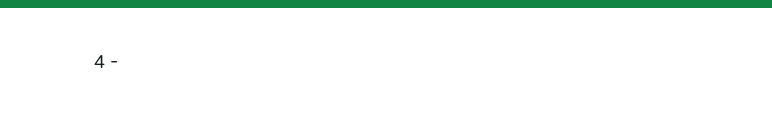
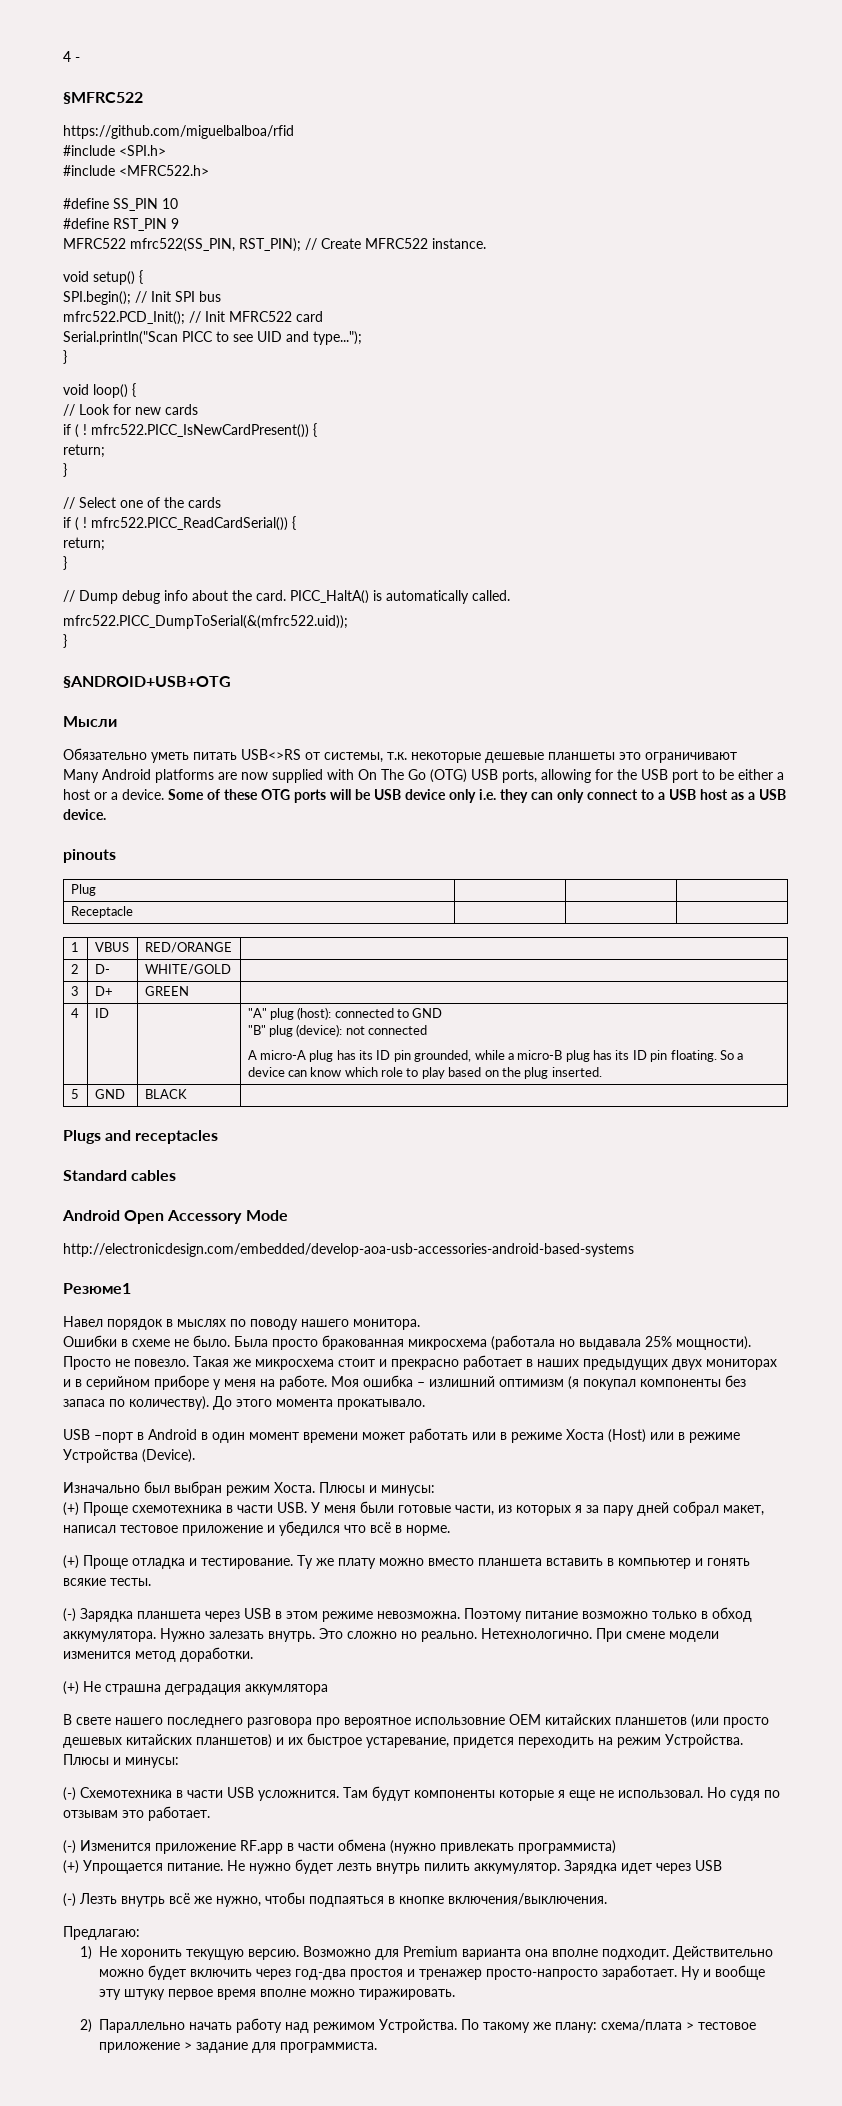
(119, 64) none -> [63,92,143,104] [63,125,294,139] [63,145,166,156] [63,165,209,176] [63,198,178,211] [63,218,179,231] [63,238,486,252] [63,270,143,285] [63,291,221,305] [63,311,323,325] [63,331,362,345] [63,350,67,364] [63,383,136,398] [63,404,198,416] [63,423,317,438] [63,444,105,458] [63,463,67,477] [63,497,221,509] [63,516,296,531] [63,537,105,551] [63,556,67,570] [63,590,510,604] [63,615,348,629] [63,634,67,648] [63,676,231,688] [63,716,117,727] [63,748,737,763] [63,769,784,783] [63,789,786,803] [63,809,106,820] [63,849,116,863] [70,884,96,896] [70,906,133,918] [70,942,79,952] [94,942,129,952] [144,942,232,953] [70,964,79,974] [94,964,110,974] [144,964,231,975] [70,986,79,996] [94,986,113,996] [144,986,189,996] [70,1008,79,1018] [94,1008,109,1018] [247,1007,443,1020] [247,1024,428,1037] [247,1050,744,1062] [247,1067,602,1079] [70,1089,79,1099] [94,1089,125,1099] [144,1089,187,1099] [63,1130,219,1144] [63,1170,177,1181] [62,1210,288,1224] [63,1243,634,1257] [63,1283,131,1294] [63,1316,420,1330] [63,1335,751,1350] [63,1355,777,1370] [63,1375,746,1390] [63,1396,425,1410] [63,1428,740,1443] [63,1449,195,1463] [63,1481,435,1496] [63,1501,764,1516] [63,1521,450,1536] [63,1555,750,1569] [63,1578,151,1586] [63,1607,752,1622] [63,1628,719,1642] [63,1647,253,1662] [63,1681,328,1695] [63,1714,769,1728] [63,1733,743,1748] [63,1754,179,1768] [63,1786,780,1801] [63,1806,210,1821] [63,1839,616,1854] [63,1859,722,1874] [63,1892,607,1907] [63,1926,140,1940] [79,1946,773,1960] [98,1965,765,1980] [98,1989,455,2000] [79,2018,756,2033] [98,2042,377,2053] // §MFRC522 // https://github.com/miguelbalboa/rfid // #include <SPI.h> // #include <MFRC522.h> // #define SS_PIN 10 // #define RST_PIN 9 // MFRC522 mfrc522(SS_PIN, RST_PIN); // Create MFRC522 instance. // void setup() { // SPI.begin(); // Init SPI bus // mfrc522.PCD_Init(); // Init MFRC522 card // Serial.println("Scan PICC to see UID and type..."); // } // void loop() { // // Look for new cards // if ( ! mfrc522.PICC_IsNewCardPresent()) { // return; // } // // Select one of the cards // if ( ! mfrc522.PICC_ReadCardSerial()) { // return; // } // // Dump debug info about the card. PICC_HaltA() is automatically called. // mfrc522.PICC_DumpToSerial(&(mfrc522.uid)); // } // §ANDROID+USB+OTG // Мысли // Обязательно уметь питать USB<>RS от системы, т.к. некоторые дешевые планшеты это ограничивают // Many Android platforms are now supplied with On The Go (OTG) USB ports, allowing for the USB port to be either a host or a device. Some of these OTG ports will be USB device only i.e. they can only connect to a USB host as a USB device. // pinouts // Plug | | | // Receptacle | | | // 1 | VBUS | RED/ORANGE | // 2 | D- | WHITE/GOLD | // 3 | D+ | GREEN | // 4 | ID | | "A" plug (host): connected to GND // "B" plug (device): not connected // A micro-A plug has its ID pin grounded, while a micro-B plug has its ID pin floating. So a device can know which role to play based on the plug inserted. // 5 | GND | BLACK | // Plugs and receptacles // Standard cables // Android Open Accessory Mode // http://electronicdesign.com/embedded/develop-aoa-usb-accessories-android-based-systems // Резюме1 // Навел порядок в мыслях по поводу нашего монитора. // Ошибки в схеме не было. Была просто бракованная микросхема (работала но выдавала 25% мощности). Просто не повезло. Такая же микросхема стоит и прекрасно работает в наших предыдущих двух мониторах и в серийном приборе у меня на работе. Моя ошибка – излишний оптимизм (я покупал компоненты без запаса по количеству). До этого момента прокатывало. // USB –порт в Android в один момент времени может работать или в режиме Хоста (Host) или в режиме Устройства (Device). // Изначально был выбран режим Хоста. Плюсы и минусы: // (+) Проще схемотехника в части USB. У меня были готовые части, из которых я за пару дней собрал макет, написал тестовое приложение и убедился что всё в норме. // (+) Проще отладка и тестирование. Ту же плату можно вместо планшета вставить в компьютер и гонять всякие тесты. // (-) Зарядка планшета через USB в этом режиме невозможна. Поэтому питание возможно только в обход аккумулятора. Нужно залезать внутрь. Это сложно но реально. Нетехнологично. При смене модели изменится метод доработки. // (+) Не страшна деградация аккумлятора // В свете нашего последнего разговора про вероятное использовние OEM китайских планшетов (или просто дешевых китайских планшетов) и их быстрое устаревание, придется переходить на режим Устройства. Плюсы и минусы: // (-) Схемотехника в части USB усложнится. Там будут компоненты которые я еще не использовал. Но судя по отзывам это работает. // (-) Изменится приложение RF.app в части обмена (нужно привлекать программиста) // (+) Упрощается питание. Не нужно будет лезть внутрь пилить аккумулятор. Зарядка идет через USB // (-) Лезть внутрь всё же нужно, чтобы подпаяться в кнопке включения/выключения. // Предлагаю: // 1) Не хоронить текущую версию. Возможно для Premium варианта она вполне подходит. Действительно можно будет включить через год-два простоя и тренажер просто-напросто заработает. Ну и вообще эту штуку первое время вполне можно тиражировать. // 2) Параллельно начать работу над режимом Устройства. По такому же плану: схема/плата > тестовое приложение > задание для программиста.

